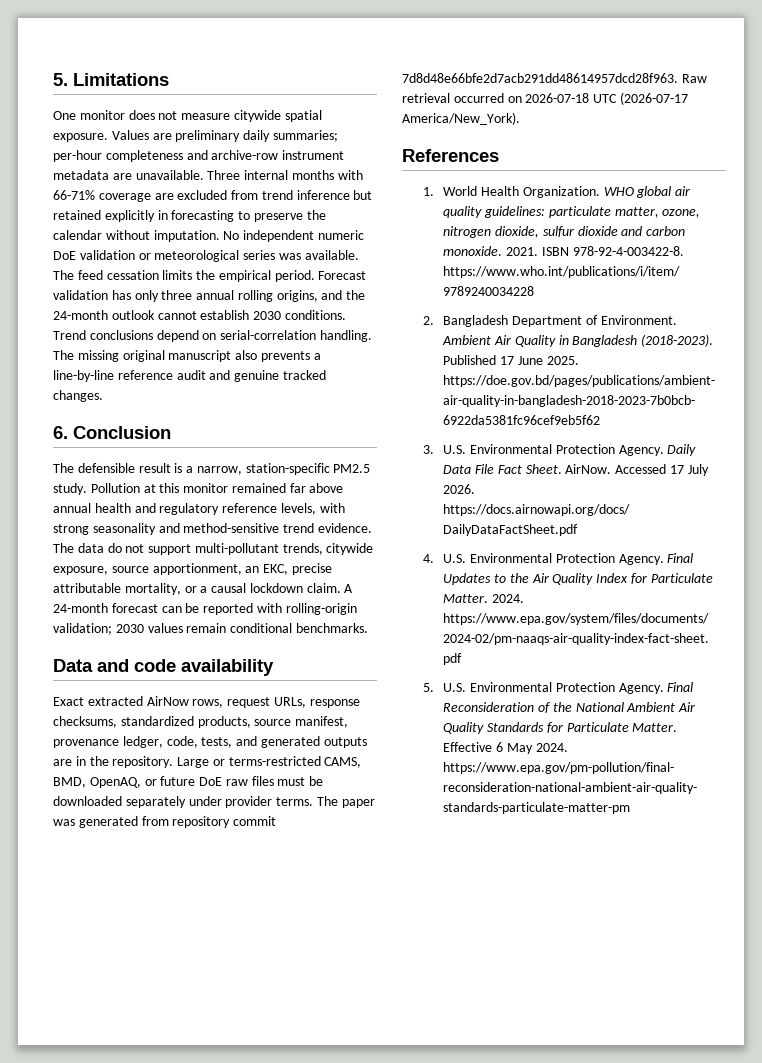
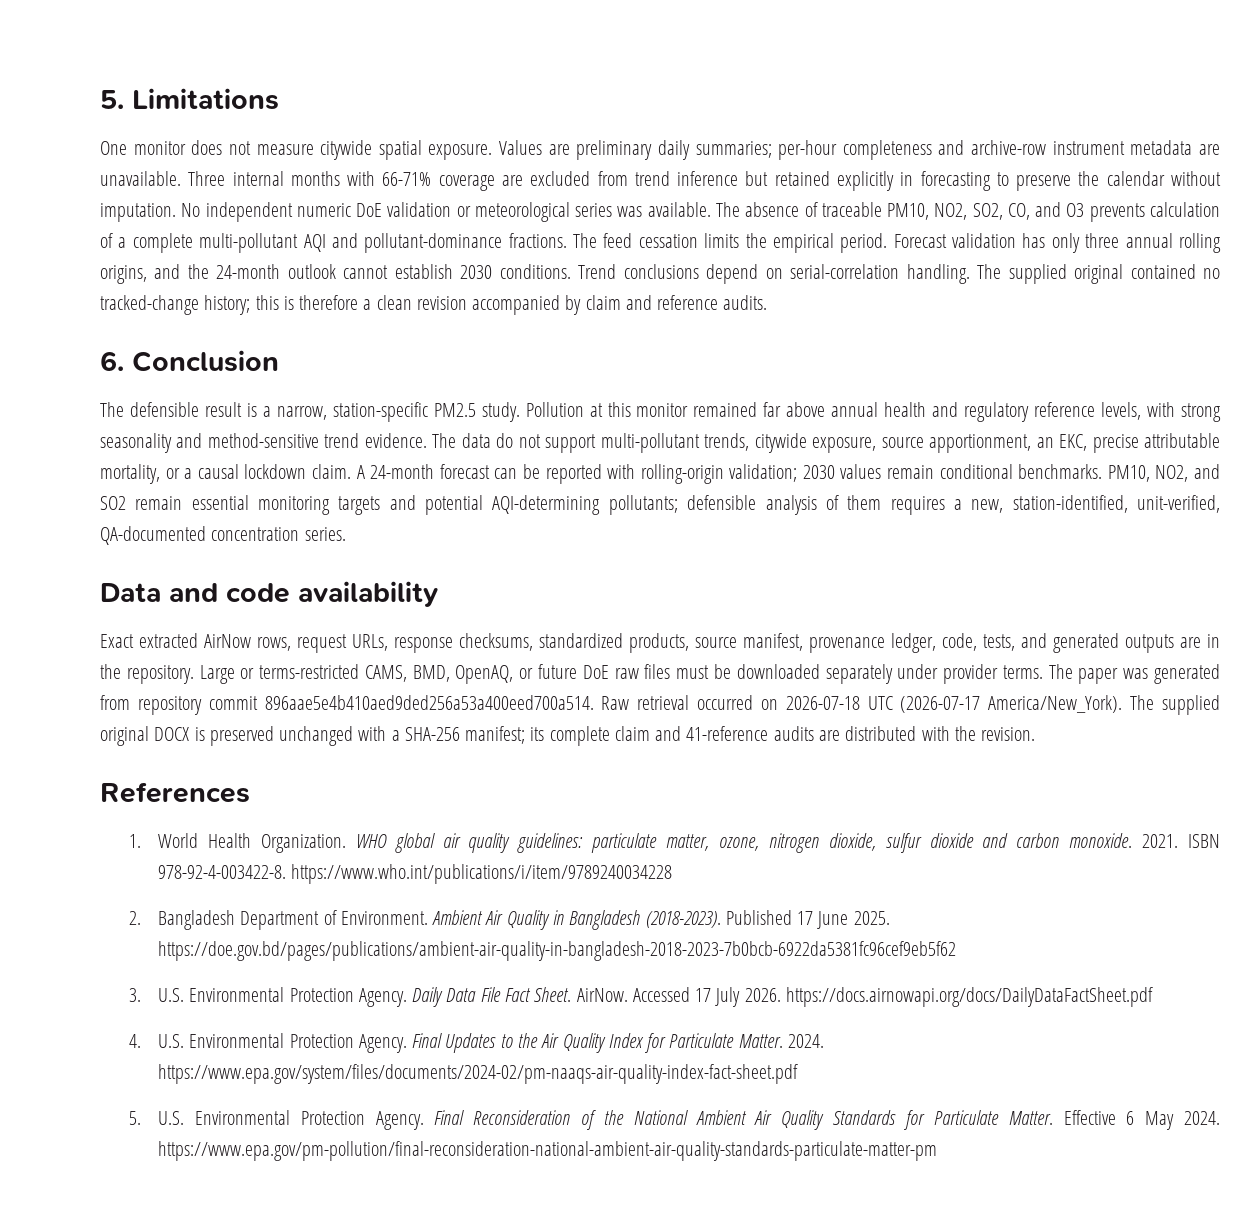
(74, 275) none -> [745,202,1220,222] [100,233,598,253] absence of traceable PM10, NO2, SO2, CO, and O3 prevents calculation of a complete multi-pollutant AQI and pollutant-dominance fractions. The
[77,350,321,362] [53,370,326,382] [53,390,103,402] missing original manuscript also prevents a line-by-line reference audit and genuine tracked changes. -> [1008,264,1220,284] [100,295,768,315] supplied original contained no tracked-change history; this is therefore a clean revision accompanied by claim and reference audits.
(368, 628) none -> [1107,464,1221,482] [100,495,1220,515] [100,526,346,545] PM10, NO2, and SO2 remain essential monitoring targets and potential AQI-determining pollutants; defensible analysis of them requires a new, station-identified, unit-verified, QA-documented concentration series.
[402,73,678,83] 7d8d48e66bfe2d7acb291dd48614957dcd28f963. -> [264,695,594,710] 896aae5e4b410aed9ded256a53a400eed700a514.
(520, 118) none -> [1130,695,1221,715] [100,726,1036,746] The supplied original DOCX is preserved unchanged with a SHA-256 manifest; its complete claim and 41-reference audits are distributed with the revision.

